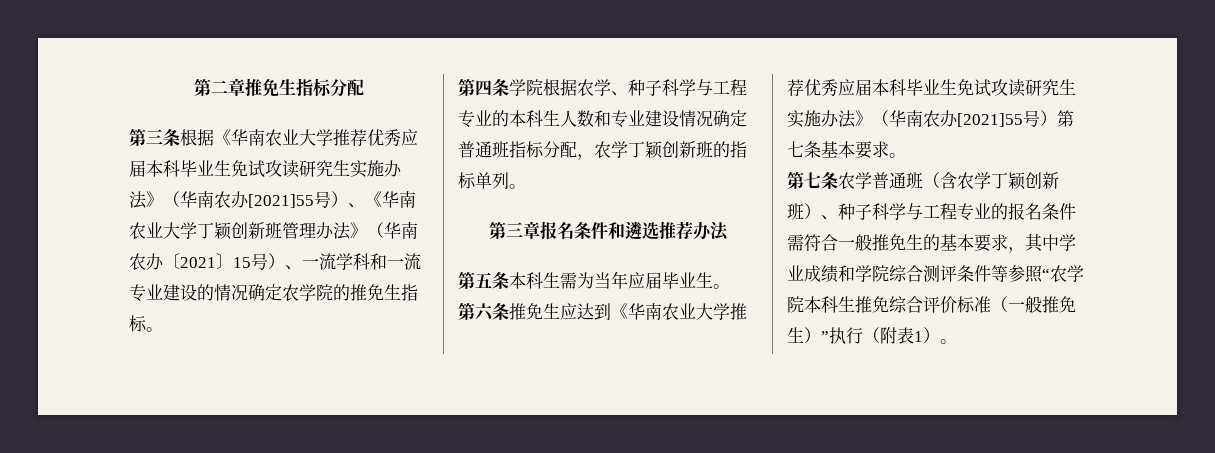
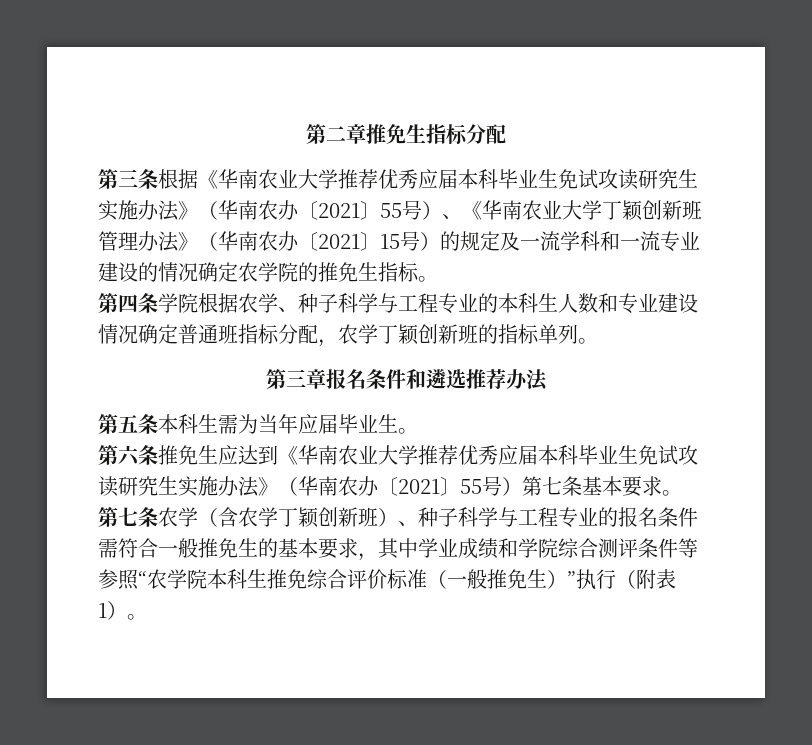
[248,194,314,208] [2021]55 -> [298,201,402,220] 〔2021〕55
[285,265,302,270] 、 -> [440,231,520,251] 的规定及
[957,113,1023,127] [2021]55 -> [378,477,482,496] 〔2021〕55
[872,172,923,189] 普通班 -> (198, 517) none

